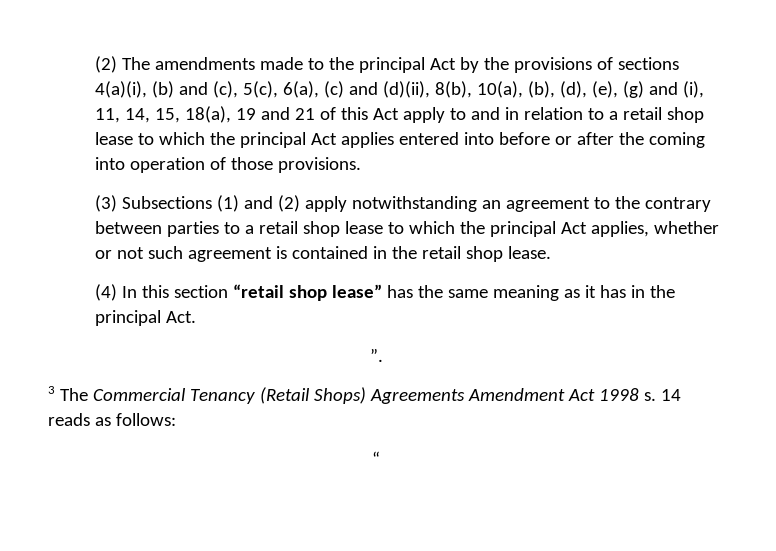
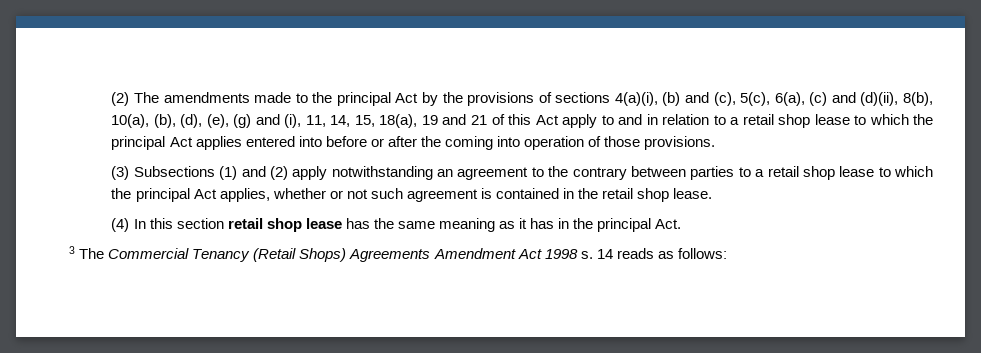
[233,284,383,301] “retail shop lease” -> [227,218,342,232] retail shop lease
[369,348,383,362] // ”. -> (682, 224) none
[372,451,380,465] // “ -> (727, 253) none

